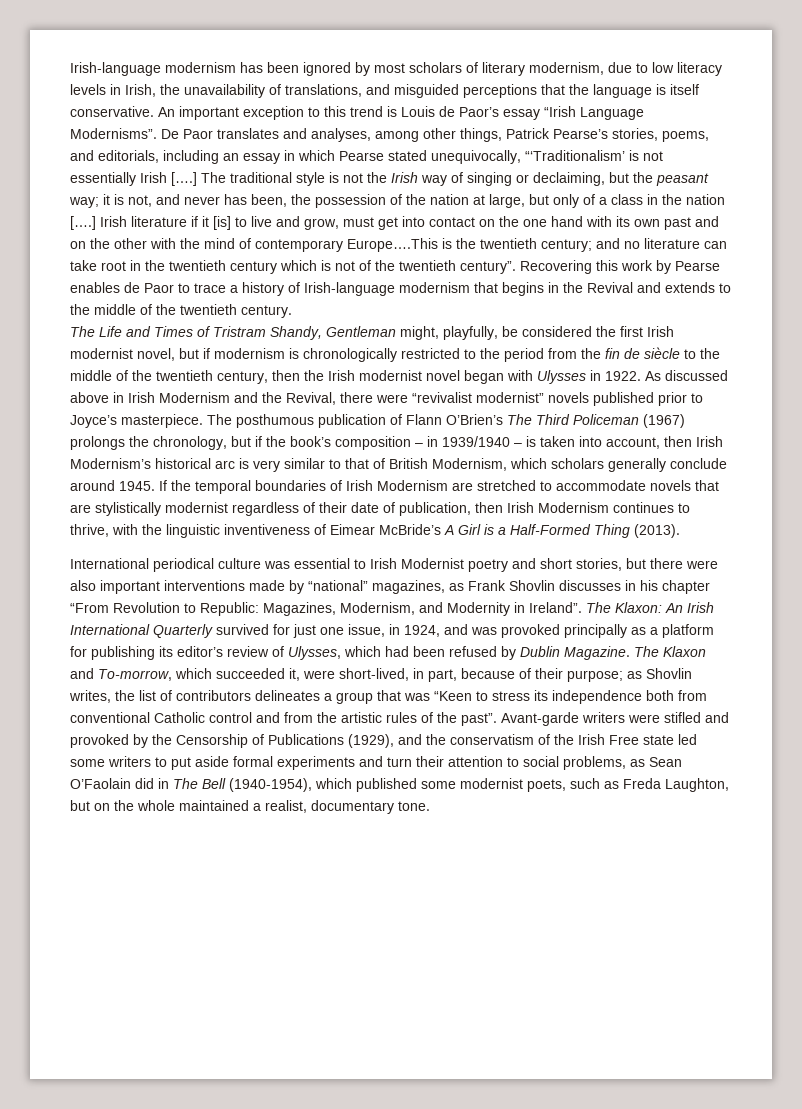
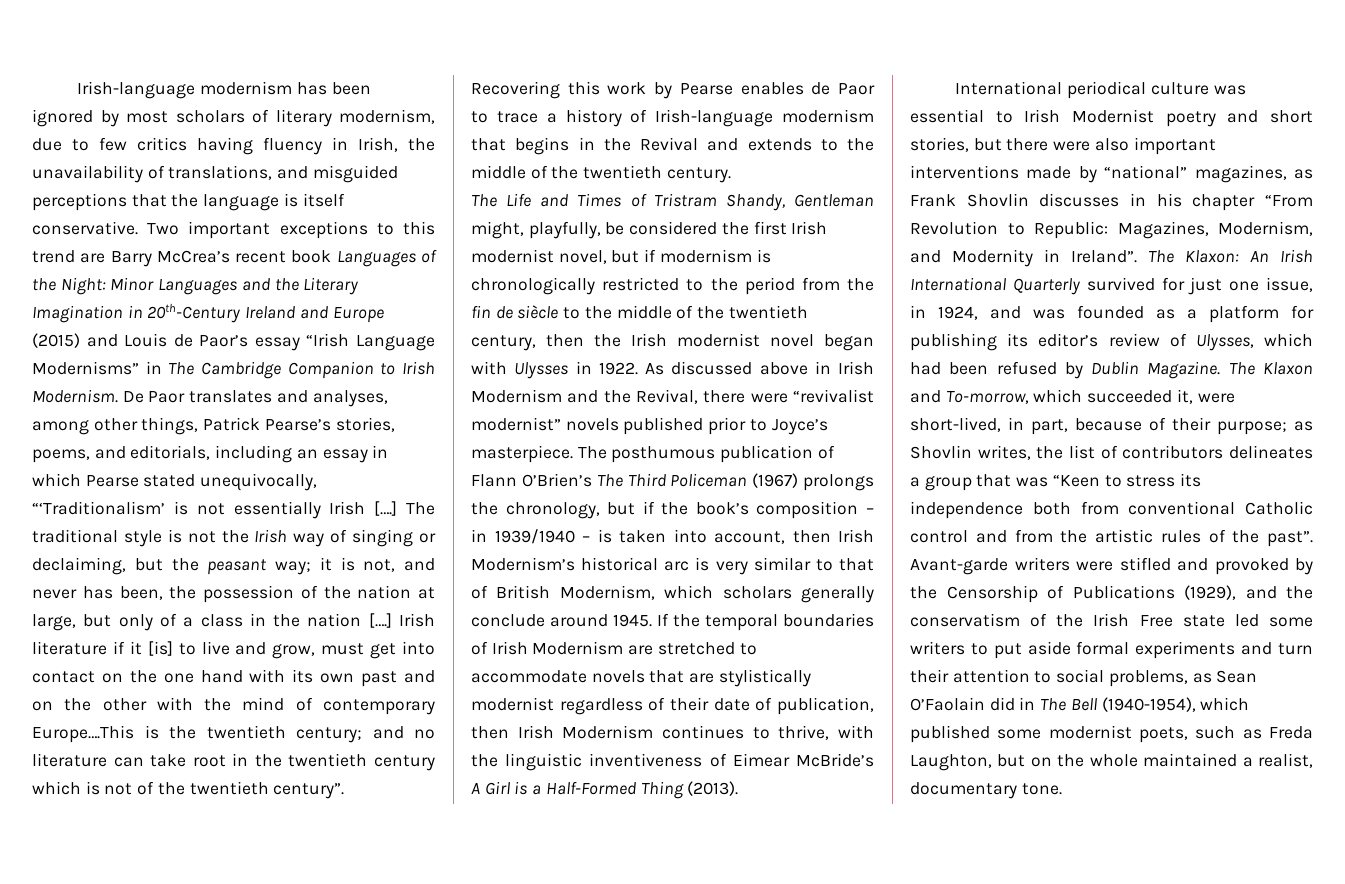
[652,62,722,76] [70,84,106,95] low literacy levels -> [99,137,322,155] few critics having fluency
[158,106,397,120] An important exception to this trend is -> [147,221,435,239] [32,249,437,267] [32,277,359,295] [32,303,384,323] [32,333,118,348] Two important exceptions to this trend are Barry McCrea’s recent book Languages of the Night: Minor Languages and the Literary Imagination in 20th-Century Ireland and Europe (2015) and
[70,128,157,139] Modernisms”. -> [32,361,435,379] [32,389,118,403] Modernisms” in The Cambridge Companion to Irish Modernism.
[501,624,627,638] provoked principally -> [1077,305,1144,319] founded

